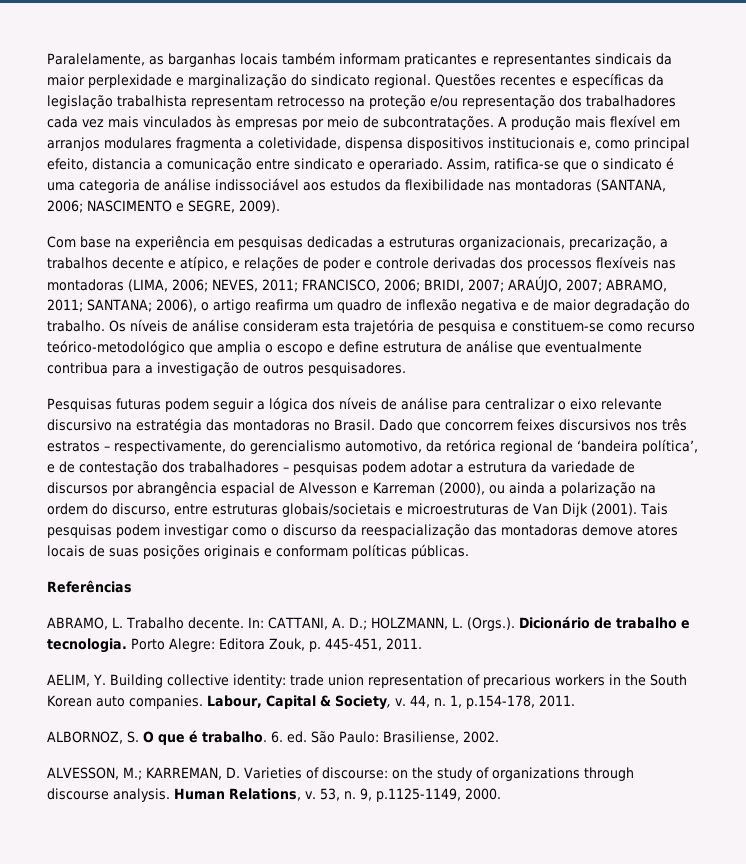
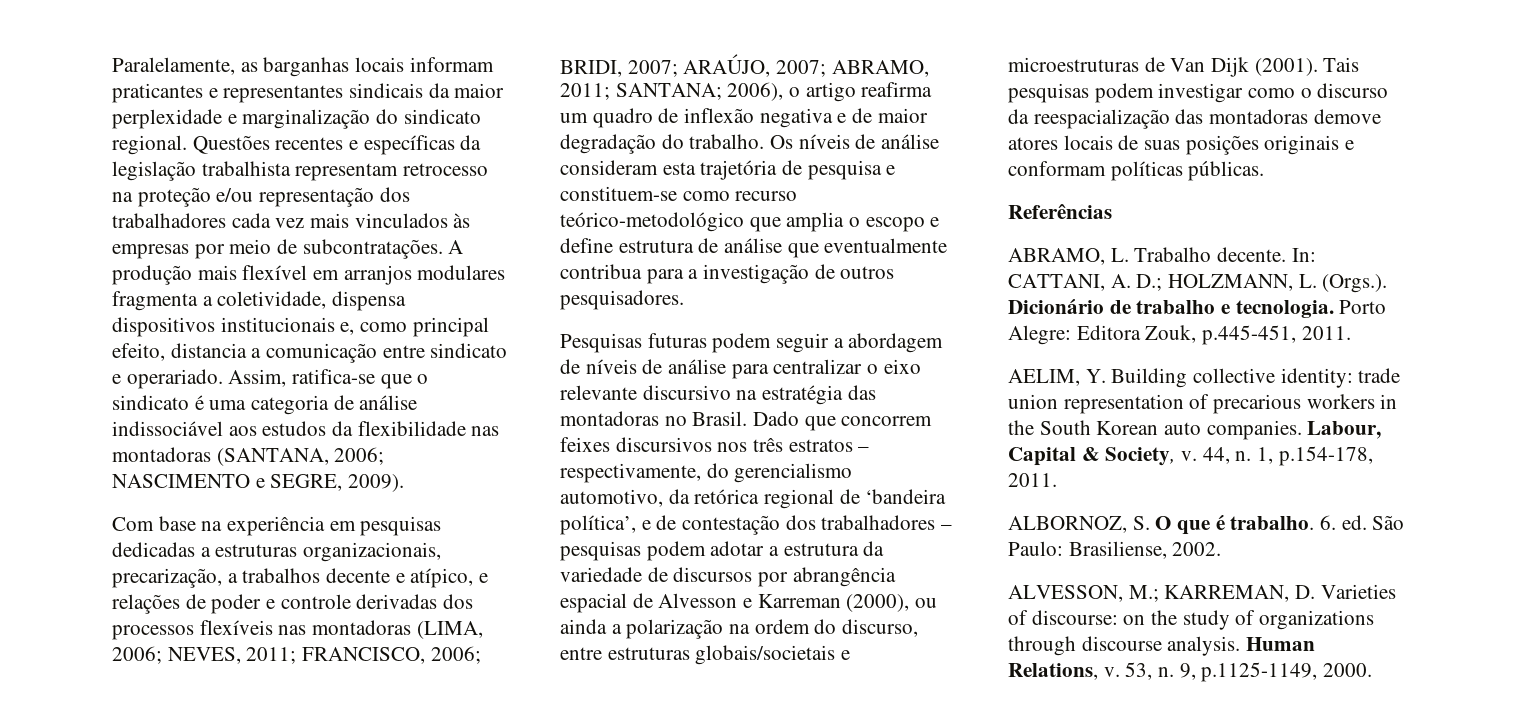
[282,52,335,65] também -> (405, 64) none
[269,397,335,412] lógica dos -> [848,333,944,353] [560,359,580,374] abordagem de
[309,638,382,652] p. 445-451, -> [1202,325,1297,345] p.445-451,

